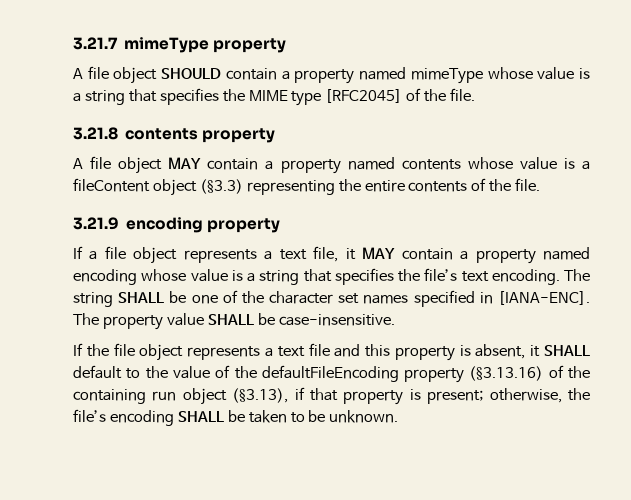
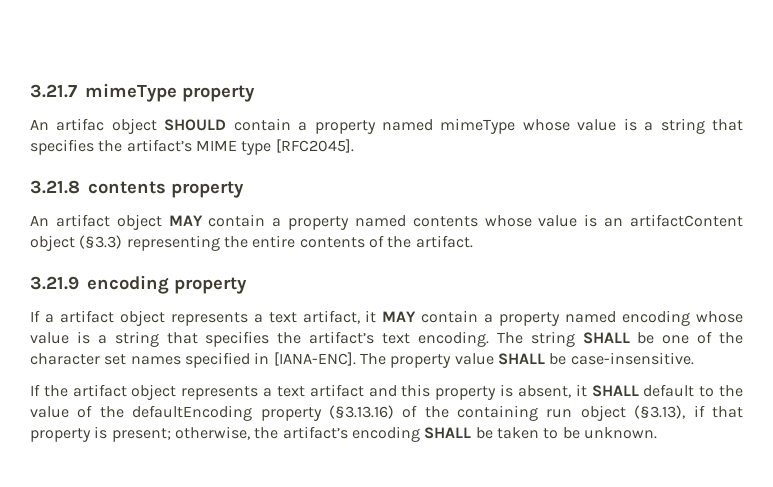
[73,66,109,79] A file -> [30,118,105,131] An artifac
(245, 95) none -> [126,139,192,152] artifact’s
[325,88,476,103] [RFC2045] of the file. -> [275,139,354,153] [RFC2045].
[73,156,112,169] A file -> [30,214,110,227] An artifact
[582,161,591,170] [73,178,150,192] a fileContent -> [604,214,743,227] an artifactContent
[515,178,541,191] file. -> [415,235,473,248] artifact.
[104,246,339,264] file object represents a text file, -> [59,310,360,326] artifact object represents a text artifact,
[424,268,458,281] file’s -> [309,331,375,344] artifact’s
[113,343,330,361] file object represents a text file -> [72,384,364,400] artifact object represents a text artifact
[261,365,399,382] defaultFileEncoding -> [132,405,253,421] defaultEncoding
[73,409,106,422] file’s -> [282,426,348,439] artifact’s

